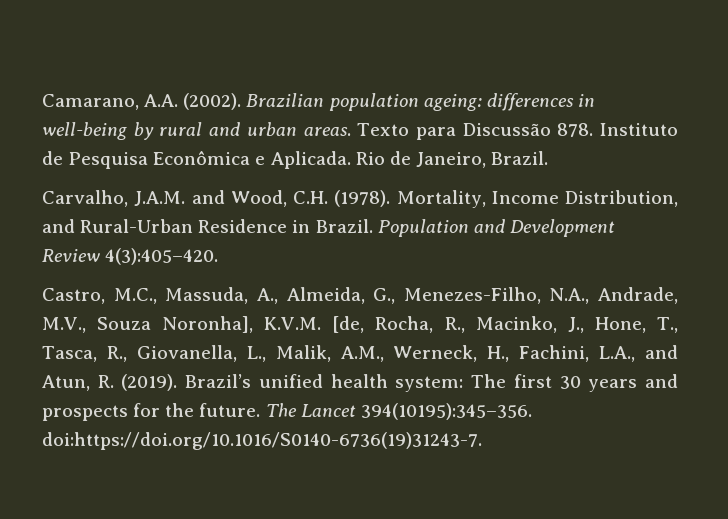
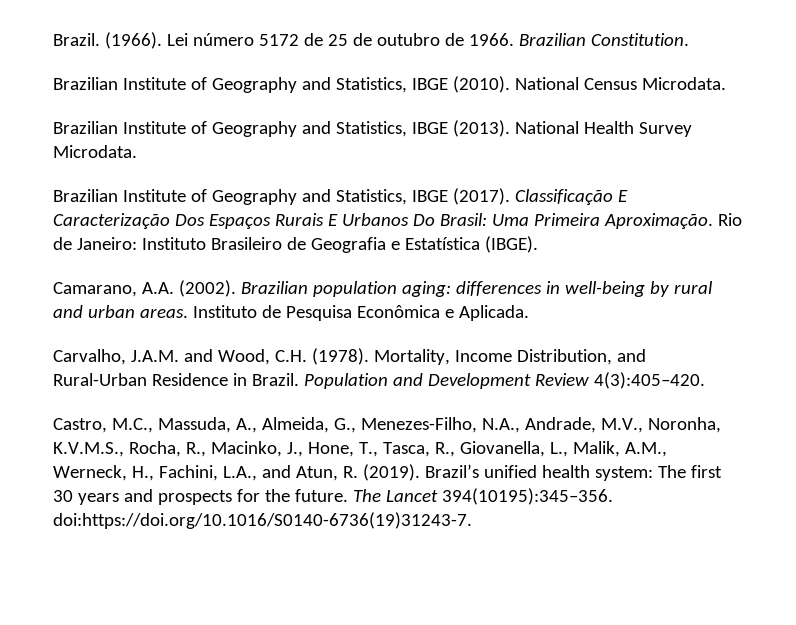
(42, 102) none -> [53,32,689,49] [53,76,726,93] [53,120,692,137] [53,145,137,158] [53,188,628,205] [53,213,742,229] [53,236,538,253] Brazil. (1966). Lei número 5172 de 25 de outubro de 1966. Brazilian Constitution. // Brazilian Institute of Geography and Statistics, IBGE (2010). National Census Microdata. // Brazilian Institute of Geography and Statistics, IBGE (2013). National Health Survey Microdata. // Brazilian Institute of Geography and Statistics, IBGE (2017). Classificação E Caracterização Dos Espaços Rurais E Urbanos Do Brasil: Uma Primeira Aproximação. Rio de Janeiro: Instituto Brasileiro de Geografia e Estatística (IBGE). //
[423,94,482,111] ageing: -> [401,281,451,297] aging:
[357,123,594,140] Texto para Discussão 878. -> (188, 313) none
[355,151,549,168] Rio de Janeiro, Brazil. -> (529, 313) none
[97,316,365,333] Souza Noronha], K.V.M. [de, -> [647,417,721,433] [53,442,124,457] Noronha, K.V.M.S.,

